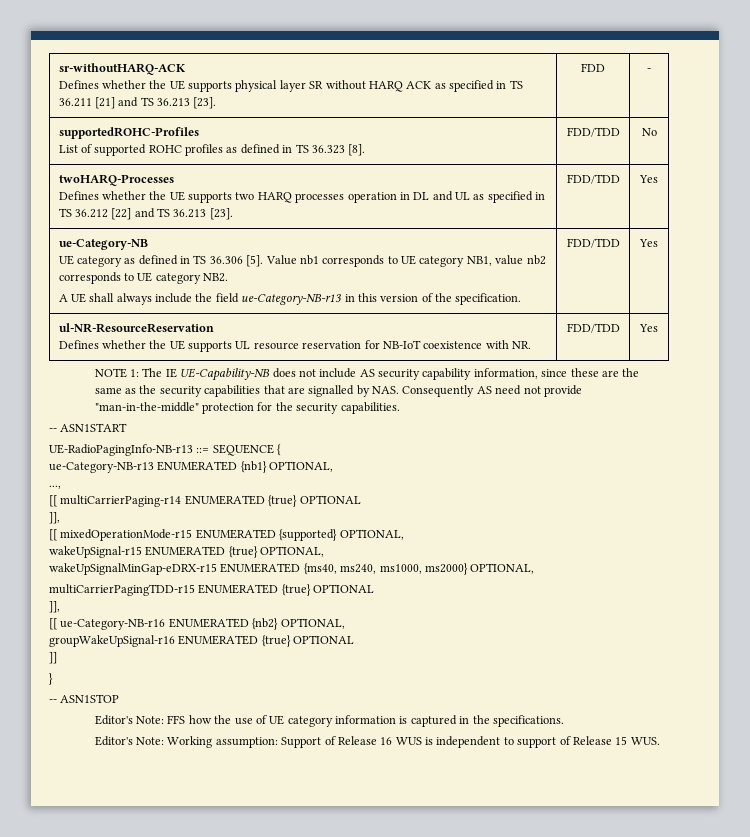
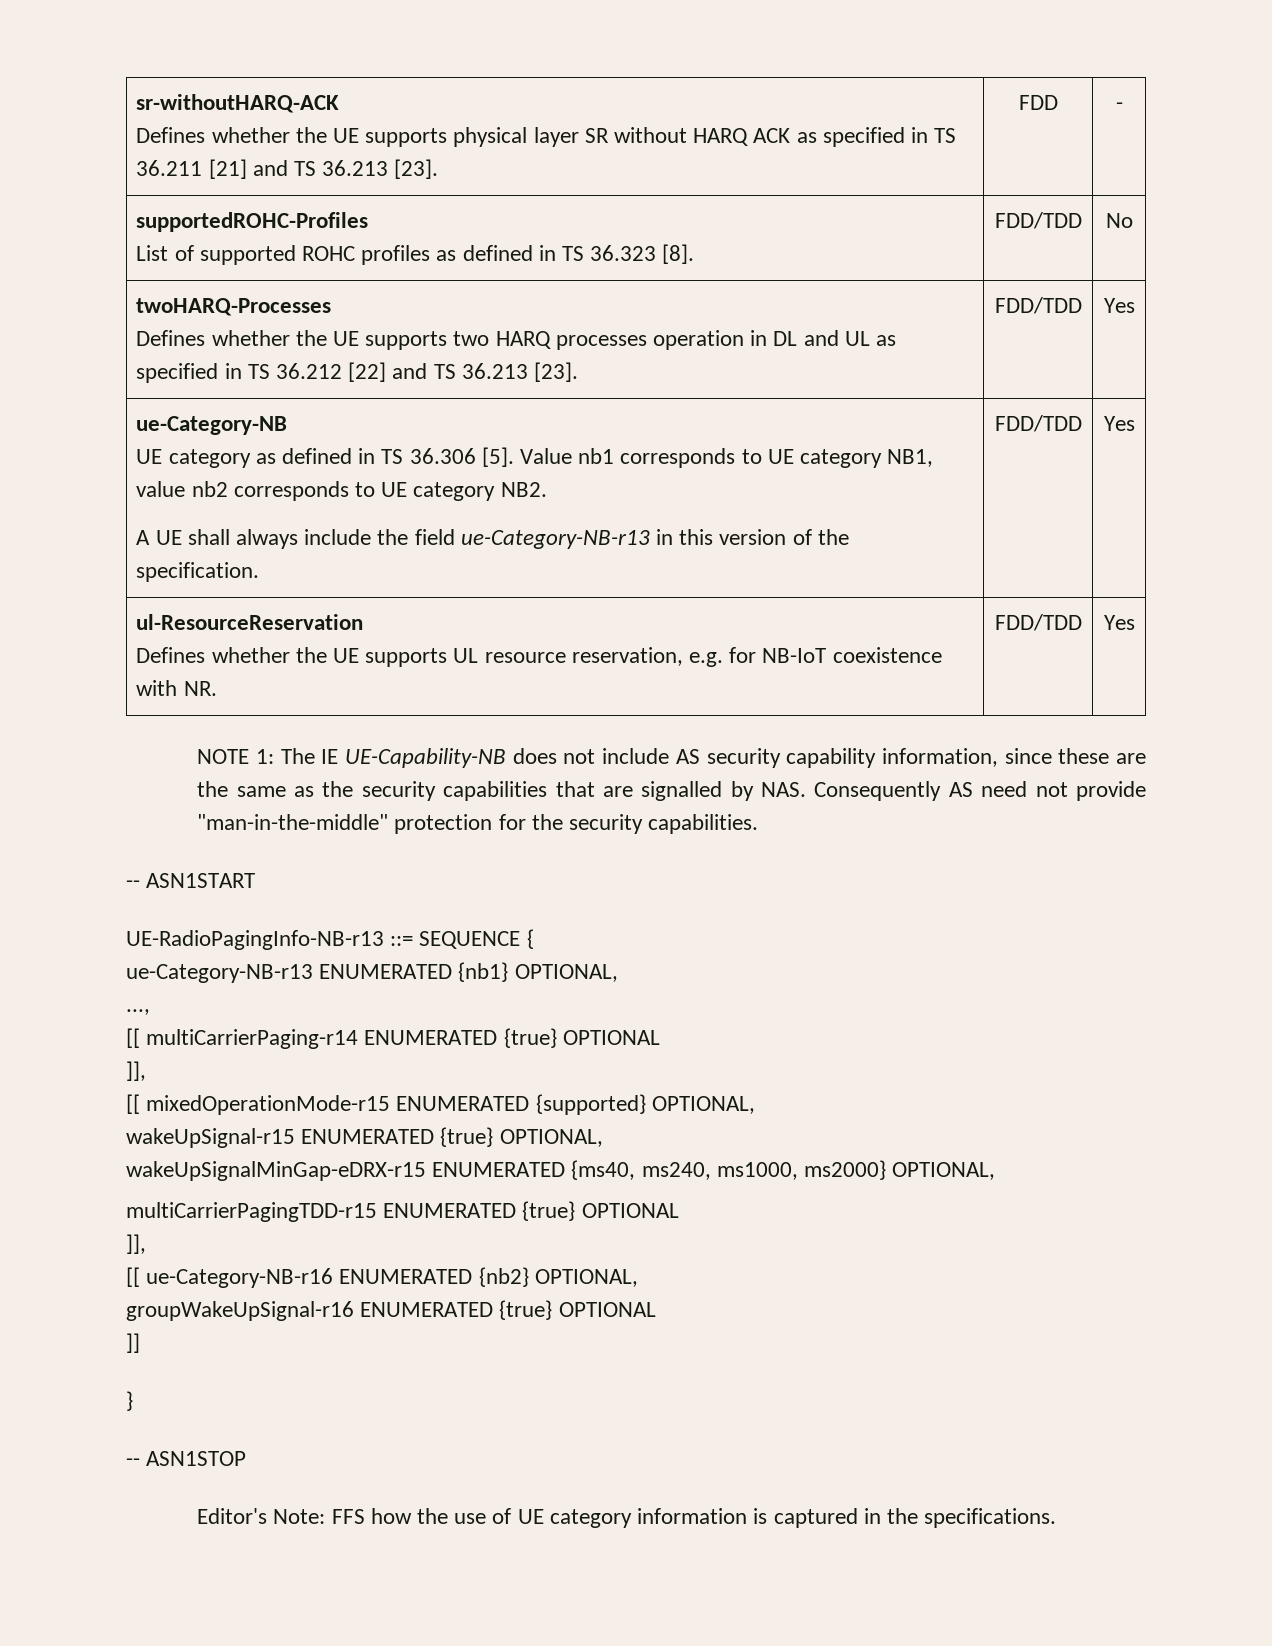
[58,323,214,333] ul-NR-ResourceReservation -> [136,614,364,630] ul-ResourceReservation
[302,341,362,349] reservation -> [571,647,723,667] reservation, e.g.
[94,736,660,748] // Editor's Note: Working assumption: Support of Release 16 WUS is independent to support of Release 15 WUS. -> (1057, 1518) none

